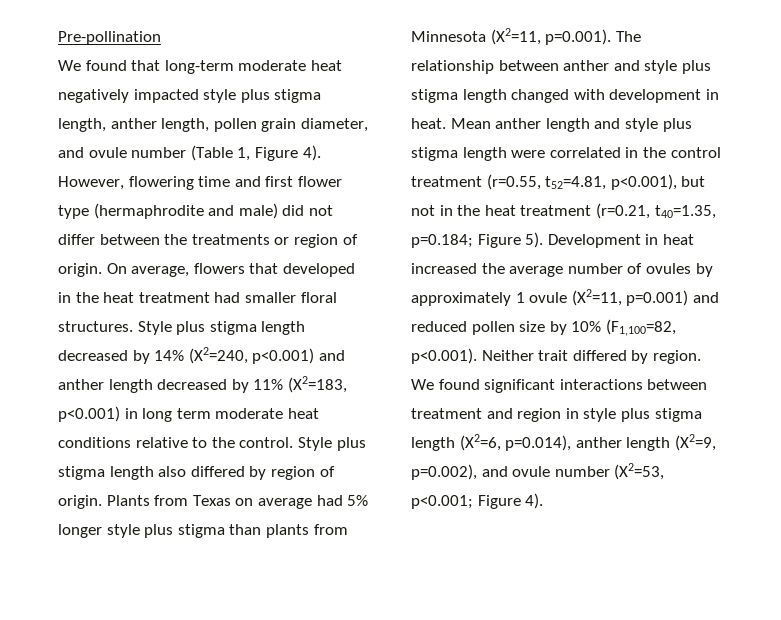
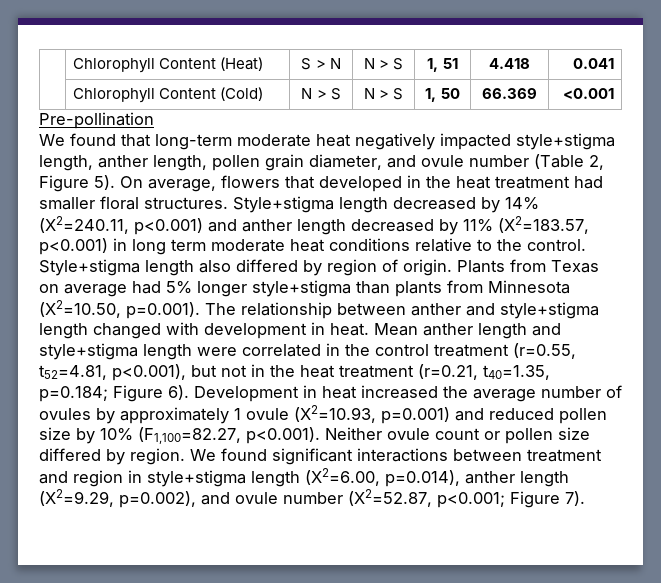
(58, 38) none -> [73,57,264,73] [301,58,341,70] [363,58,404,70] [427,58,458,72] [489,58,530,69] [572,58,614,69] [73,87,264,103] [301,88,341,100] [363,88,404,100] [425,88,460,102] [482,88,537,99] [562,88,614,99] | Chlorophyll Content (Heat) | S > N | N > S | 1, 51 | 4.418 | 0.041 // | Chlorophyll Content (Cold) | N > S | N > S | 1, 50 | 66.369 | <0.001 //
[203,89,322,103] style plus stigma -> [516,133,615,150] style+stigma
[237,145,321,161] [58,176,342,190] [58,203,333,219] [58,234,358,248] [58,263,102,277] 1, Figure 4). However, flowering time and first flower type (hermaphrodite and male) did not differ between the treatments or region of origin. -> [589,155,604,170] [39,175,115,192] 2, Figure 5).
[137,321,257,335] Style plus stigma -> [233,196,334,213] Style+stigma
[188,347,248,364] (Χ2=240, -> [39,216,129,234] (Χ2=240.11,
[287,376,347,393] (Χ2=183, -> [498,216,589,234] (Χ2=183.57,
[297,437,366,451] [58,466,105,480] Style plus stigma -> [39,259,140,276] Style+stigma
[106,524,225,538] style plus stigma -> [252,280,351,297] style+stigma
[490,28,541,45] (Χ2=11, -> [39,300,121,318] (Χ2=10.50,
[644,60,711,74] [411,89,458,103] style plus stigma -> [500,302,599,319] style+stigma
[624,118,692,132] [411,147,458,161] style plus stigma -> [39,343,138,360] style+stigma
[525,232,544,248] 5). -> [168,385,189,400] 6).
[571,289,622,306] (Χ2=11, -> [294,405,376,423] (Χ2=10.93,
[605,319,676,336] (F1,100=82, -> [138,427,241,444] (F1,100=82.27,
[538,350,569,361] trait -> [387,427,590,444] ovule count or pollen size
[583,408,702,422] [411,434,501,451] style plus stigma length (Χ2=6, -> [147,468,380,487] style+stigma length (Χ2=6.00,
[674,434,716,451] (Χ2=9, -> [39,489,114,507] (Χ2=9.29,
[614,463,665,480] (Χ2=53, -> [348,489,432,507] (Χ2=52.87,
[525,493,544,509] 4). -> [565,491,585,506] 7).

